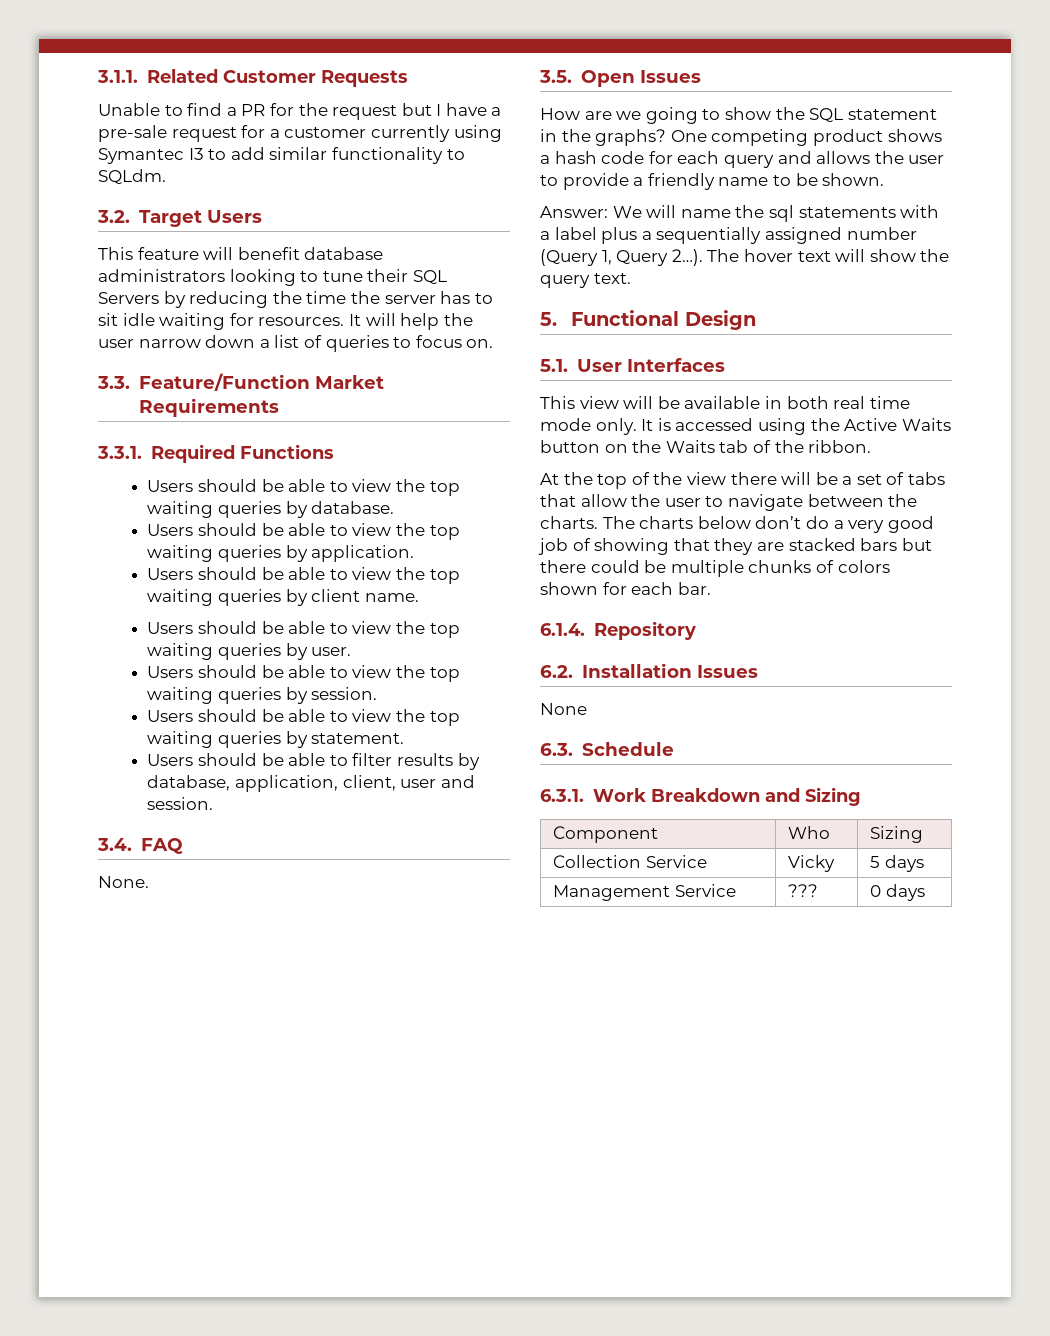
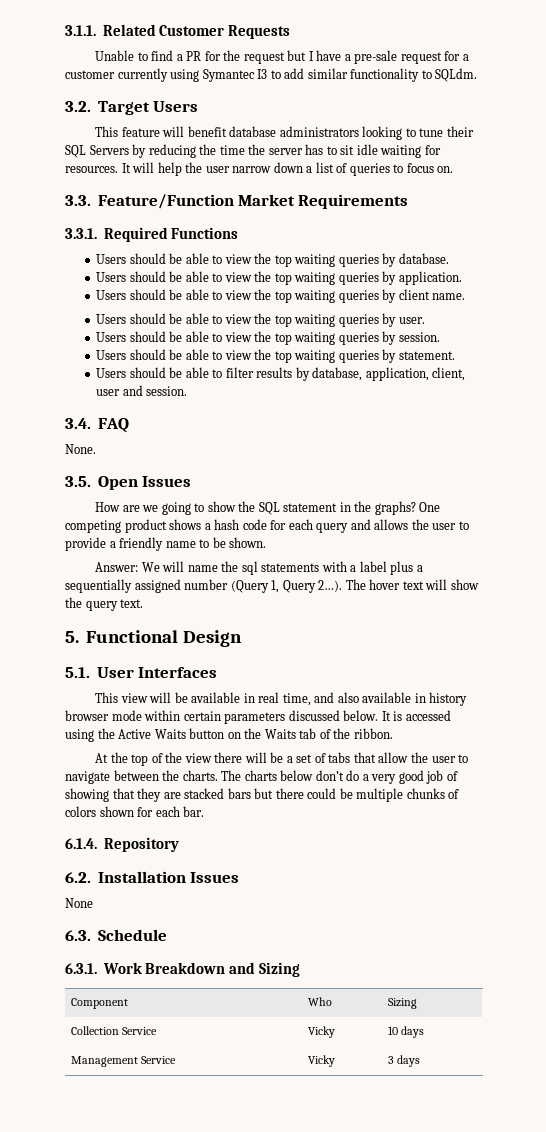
[786,396,910,409] [540,418,637,435] both real time mode only. -> [258,692,468,706] [65,710,379,724] real time, and also available in history browser mode within certain parameters discussed below.
[870,856,881,868] 5 -> [387,1026,398,1035] 10
[788,884,819,897] [870,885,882,897] ??? | 0 -> [307,1055,335,1067] [387,1056,394,1064] Vicky | 3

